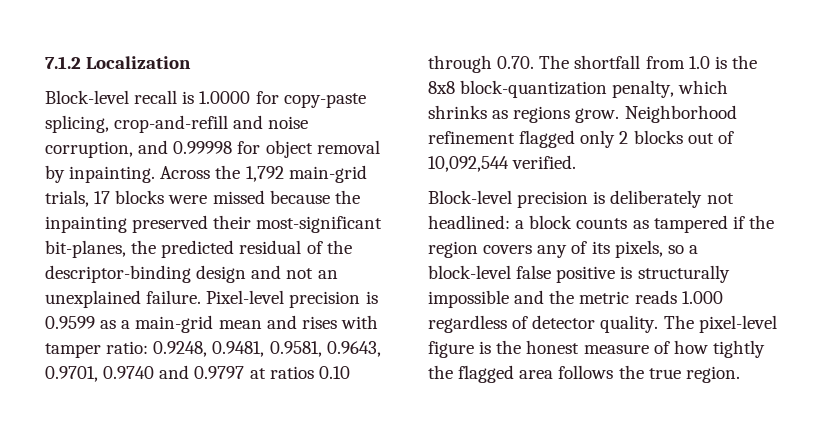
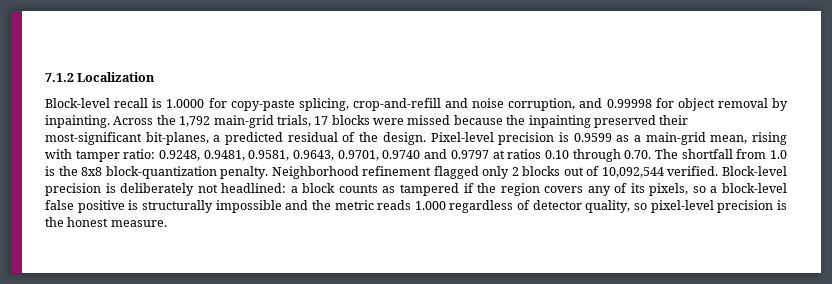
[131,240,157,254] the -> [213,135,221,142] a
[45,265,338,283] [45,290,202,308] descriptor-binding design and not an unexplained failure. -> [382,132,426,145] design.
[218,315,337,329] mean and rises -> [710,132,787,145] mean, rising
[612,80,729,98] [428,105,620,123] penalty, which shrinks as regions grow. -> [220,166,269,179] penalty.
(577, 162) // -> (719, 171) none
[600,315,777,333] [428,340,765,358] [428,365,740,383] quality. The pixel-level figure is the honest measure of how tightly the flagged area follows the true region. -> [585,200,787,213] [45,217,167,227] quality, so pixel-level precision is the honest measure.

